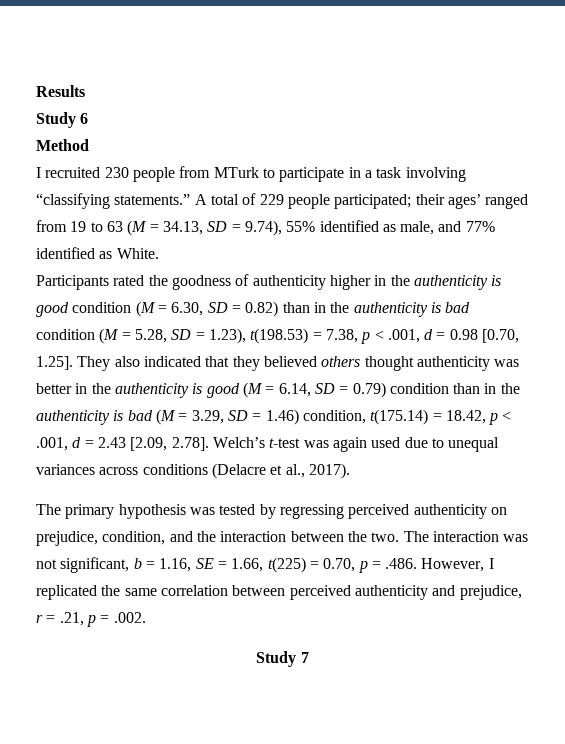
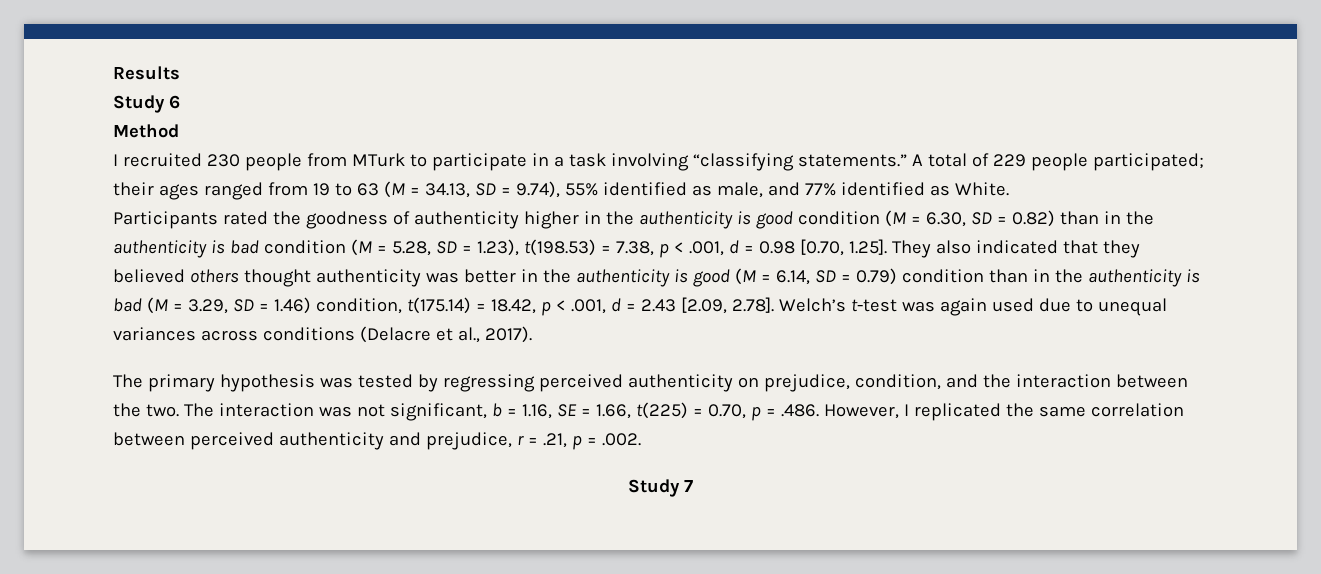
[447,194,481,209] ages’ -> [158,184,199,200] ages

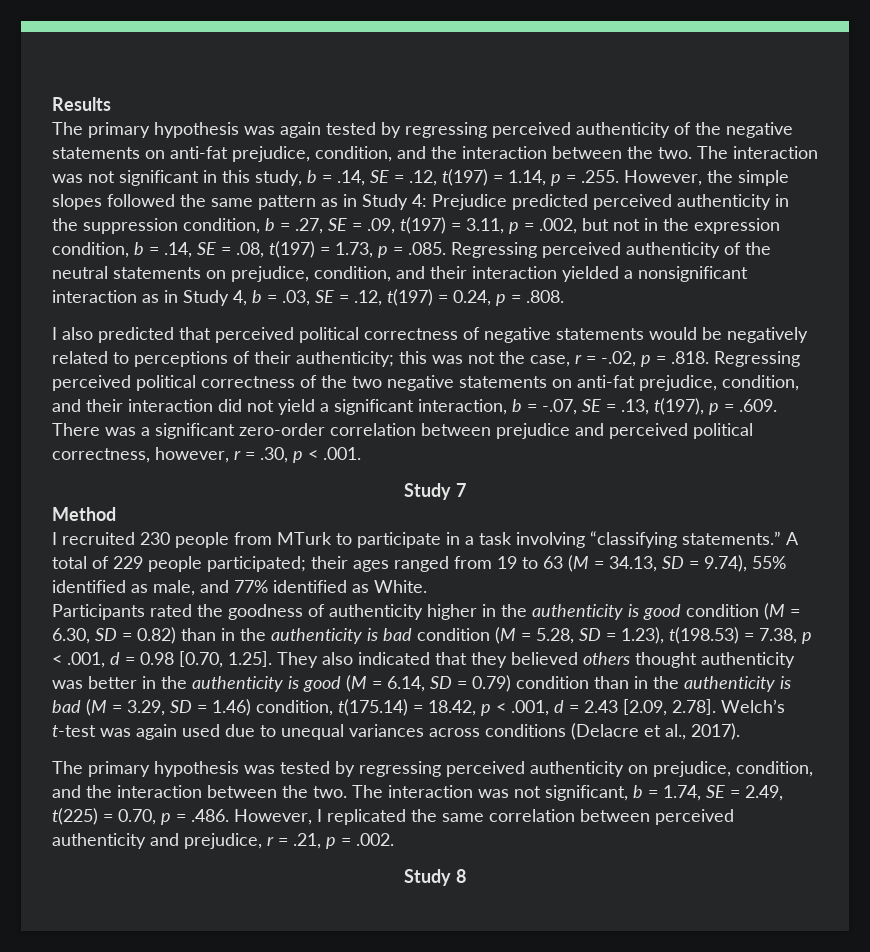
[113,95,180,113] Study 6 -> [52,122,793,138] [52,146,818,162] [52,169,789,186] [52,194,789,210] [52,217,780,234] [52,241,771,258] [52,266,748,282] [52,289,564,306] [52,327,808,343] [52,351,800,367] [52,375,799,391] [52,398,777,415] [52,423,753,439] [52,447,361,463] [404,483,466,500] The primary hypothesis was again tested by regressing perceived authenticity of the negative statements on anti-fat prejudice, condition, and the interaction between the two. The interaction was not significant in this study, b = .14, SE = .12, t(197) = 1.14, p = .255. However, the simple slopes followed the same pattern as in Study 4: Prejudice predicted perceived authenticity in the suppression condition, b = .27, SE = .09, t(197) = 3.11, p = .002, but not in the expression condition, b = .14, SE = .08, t(197) = 1.73, p = .085. Regressing perceived authenticity of the neutral statements on prejudice, condition, and their interaction yielded a nonsignificant interaction as in Study 4, b = .03, SE = .12, t(197) = 0.24, p = .808. // I also predicted that perceived political correctness of negative statements would be negatively related to perceptions of their authenticity; this was not the case, r = -.02, p = .818. Regressing perceived political correctness of the two negative statements on anti-fat prejudice, condition, and their interaction did not yield a significant interaction, b = -.07, SE = .13, t(197), p = .609. There was a significant zero-order correlation between prejudice and perceived political correctness, however, r = .30, p < .001. // Study 7
[521,404,631,419] 1.16, SE = 1.66, -> [663,785,783,801] 1.74, SE = 2.49,
[683,480,693,492] 7 -> [456,869,466,883] 8

